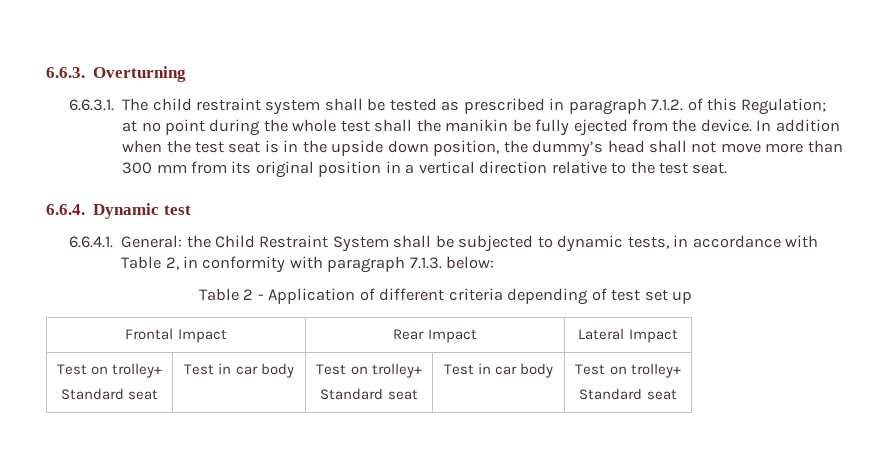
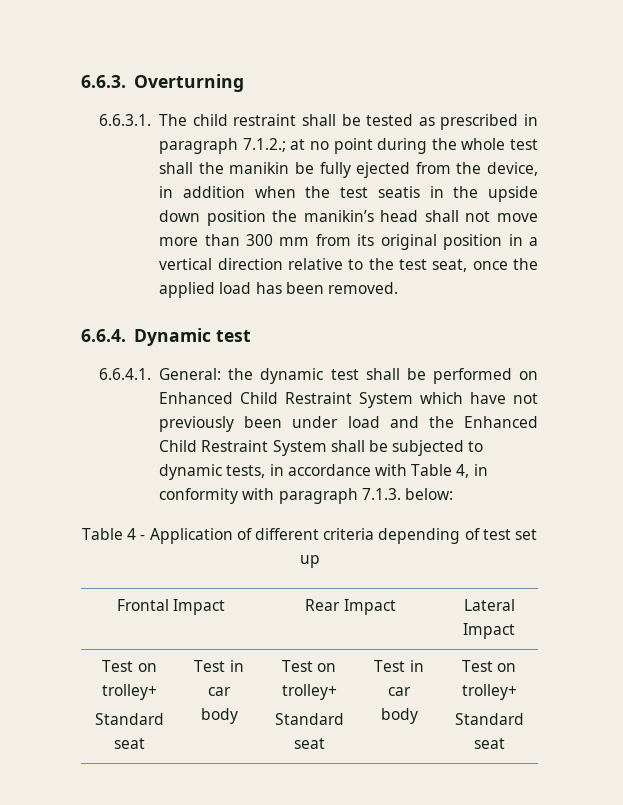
[265,99,321,115] system -> (297, 120) none
[651,98,827,115] 7.1.2. of this Regulation; -> [242,138,286,152] 7.1.2.;
[700,119,772,132] device. In -> [487,162,538,176] [159,186,174,198] device, in
[228,140,279,153] seat is -> [377,186,420,198] seatis
[433,140,604,157] position, the dummy’s -> [206,210,374,226] position the manikin’s
[692,162,728,174] seat. -> [432,258,538,272] [159,282,398,298] seat, once the applied load has been removed.
(211, 241) none -> [260,368,539,384] [159,392,538,408] [159,416,538,432] dynamic test shall be performed on Enhanced Child Restraint System which have not previously been under load and the Enhanced
[165,257,179,270] 2, -> [456,464,470,478] 4,
[243,289,254,300] 2 -> [127,528,137,540] 4

